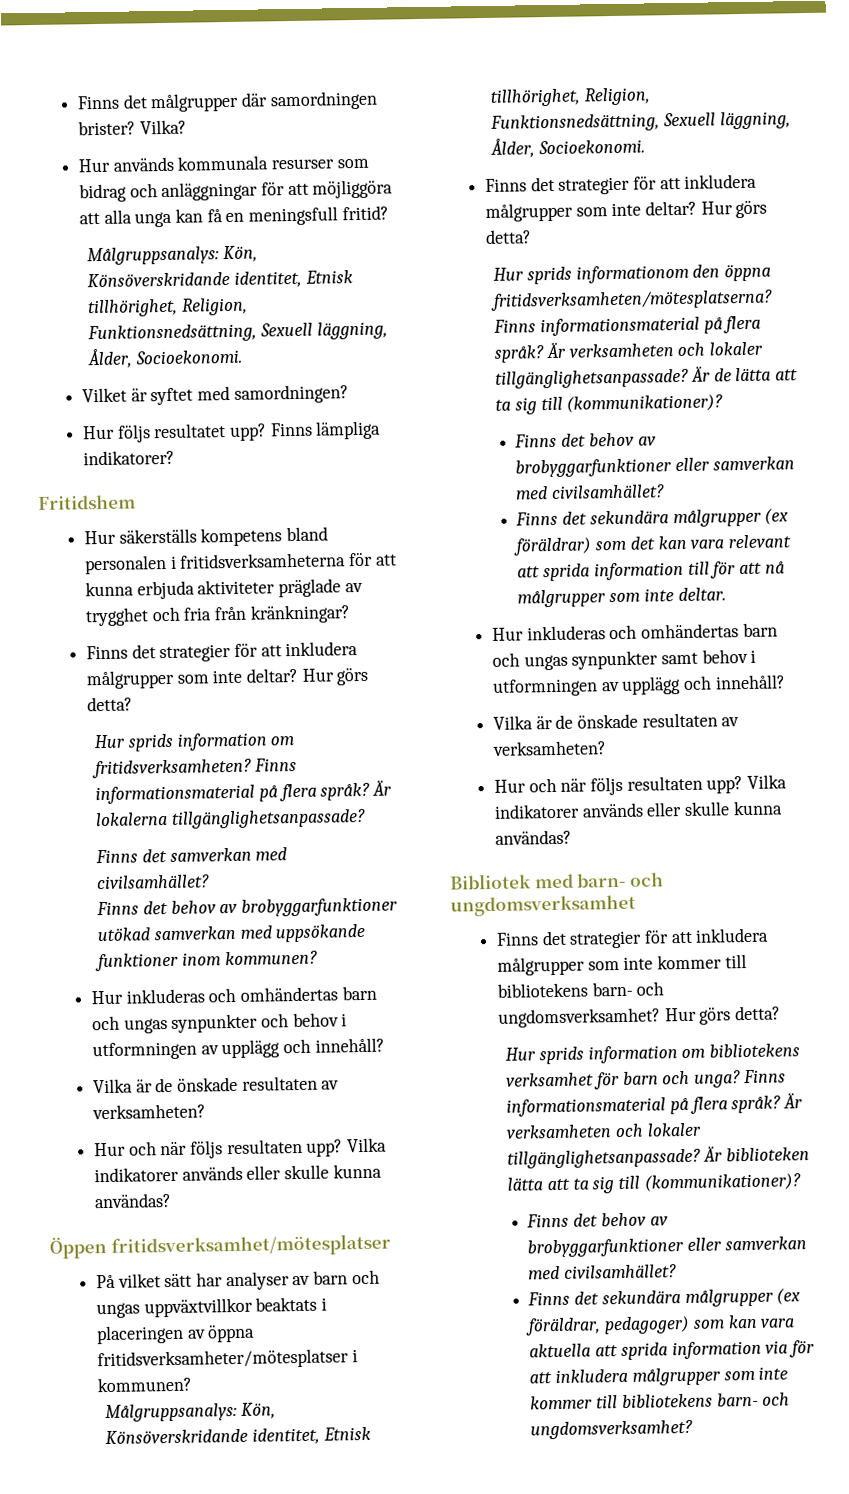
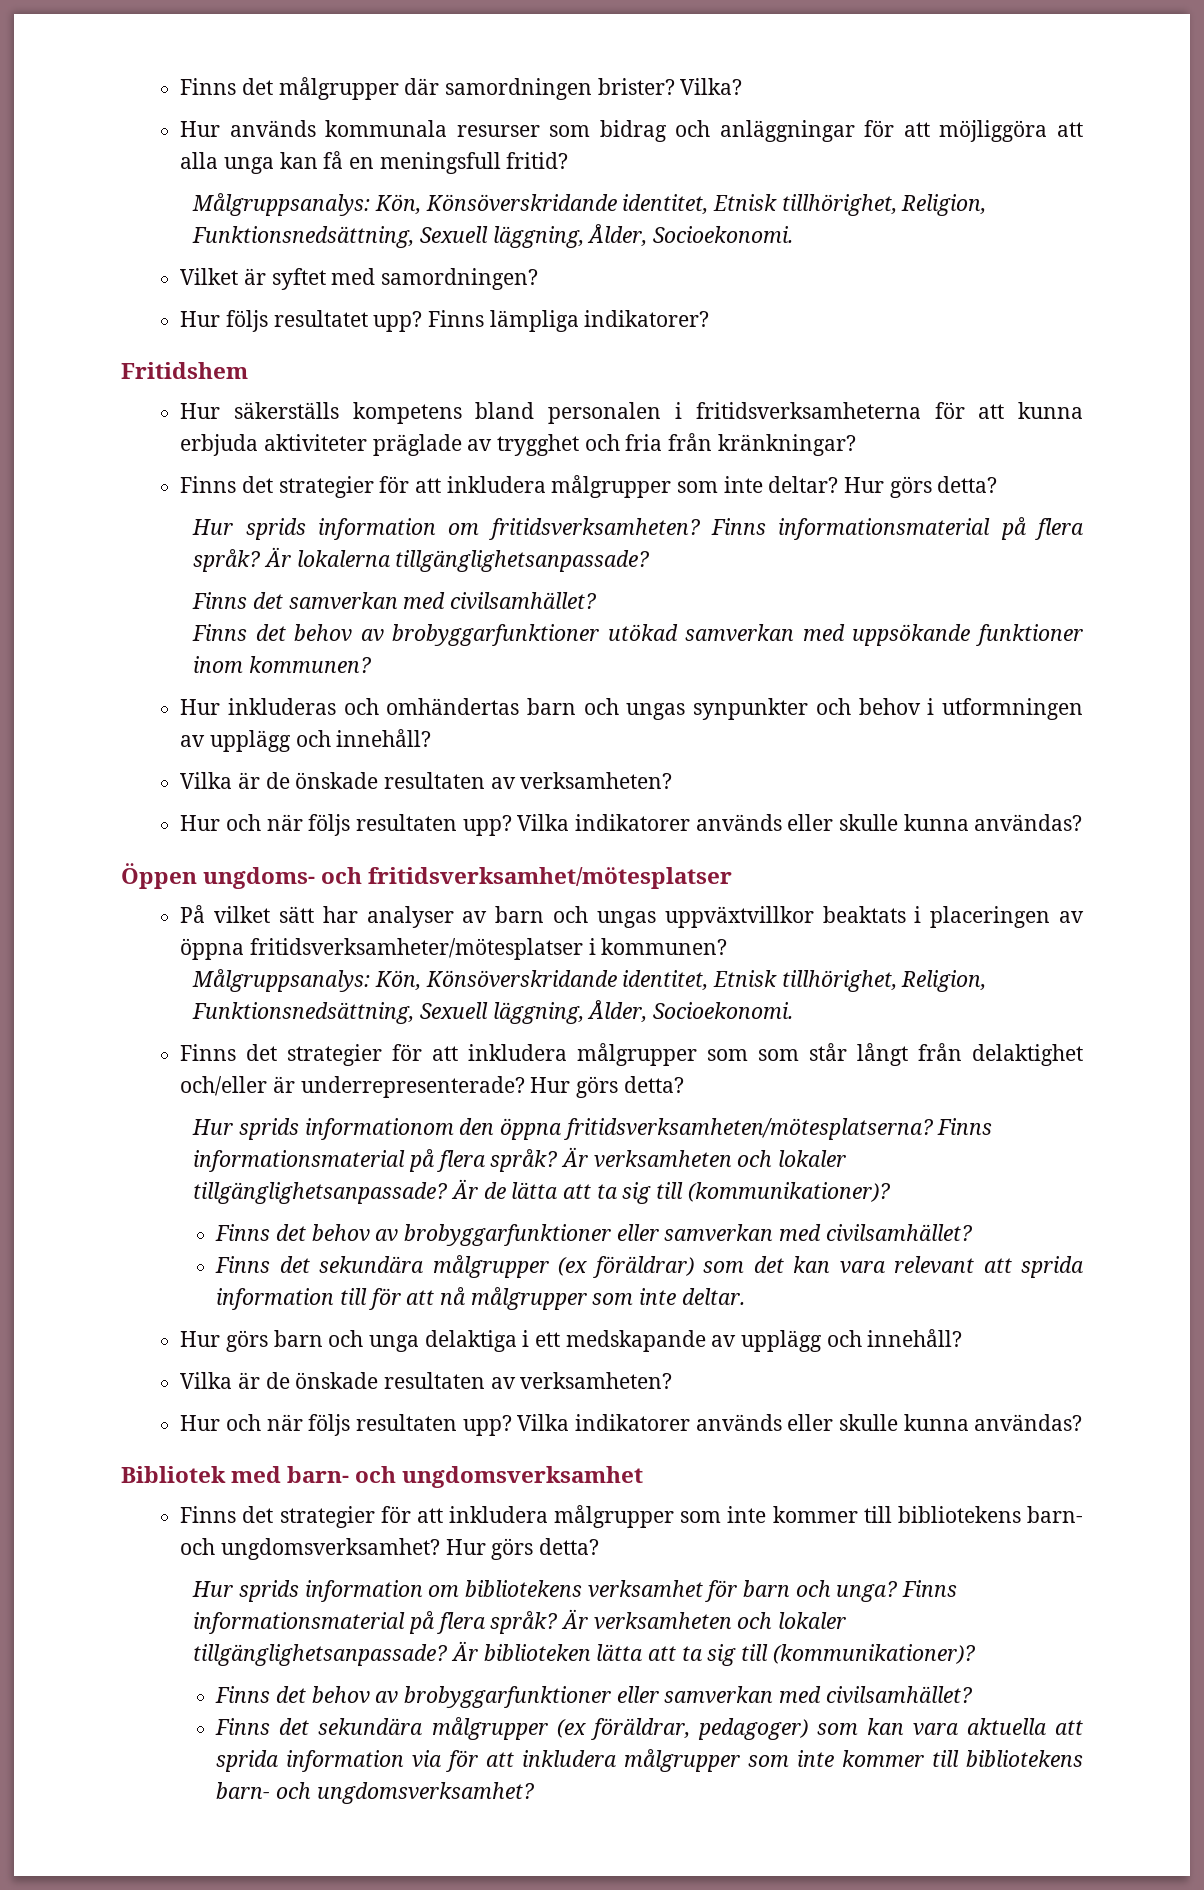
(107, 1247) none -> [203,867,363,889] ungdoms- och
[611,200,697,217] inte deltar? -> [758,1043,1084,1066] [180,1076,525,1098] som står långt från delaktighet och/eller är underrepresenterade?
[526,622,778,641] [491,648,757,671] [491,678,598,697] inkluderas och omhändertas barn och ungas synpunkter samt behov i utformningen -> [225,1330,706,1352] görs barn och unga delaktiga i ett medskapande

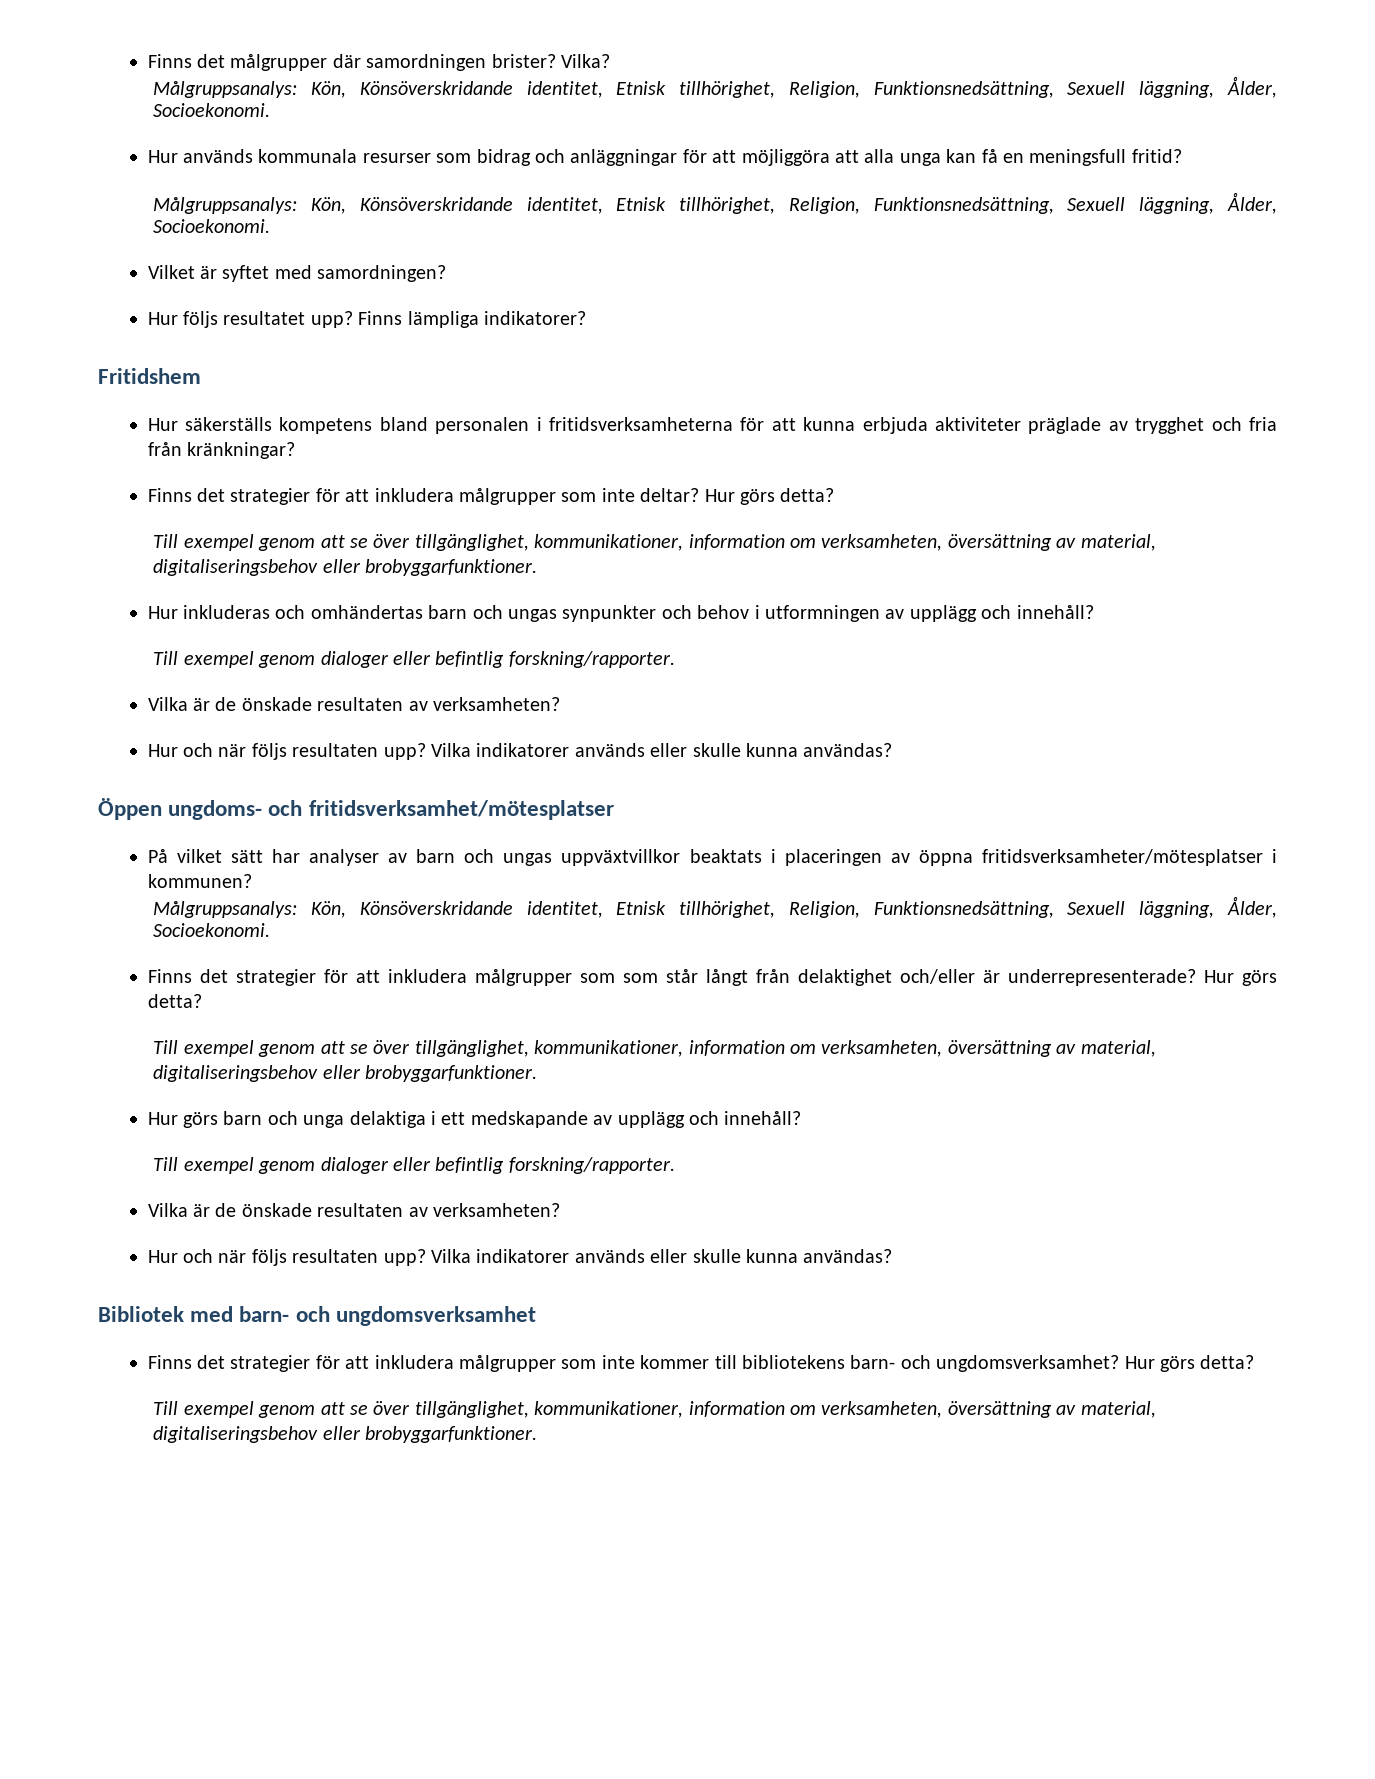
(743, 86) none -> [153,76,1277,98] [153,103,271,117] // Målgruppsanalys: Kön, Könsöverskridande identitet, Etnisk tillhörighet, Religion, Funktionsnedsättning, Sexuell läggning, Ålder, Socioekonomi.
[192,517,1084,540] [193,547,650,572] [192,592,596,609] [192,624,1083,646] [193,656,371,673] Hur sprids information om fritidsverksamheten? Finns informationsmaterial på flera språk? Är lokalerna tillgänglighetsanpassade? // Finns det samverkan med civilsamhället? // Finns det behov av brobyggarfunktioner utökad samverkan med uppsökande funktioner inom kommunen? -> [153,534,1156,551] [153,559,538,576] Till exempel genom att se över tillgänglighet, kommunikationer, information om verksamheten, översättning av material, digitaliseringsbehov eller brobyggarfunktioner.
(432, 738) none -> [153,651,675,668] // Till exempel genom dialoger eller befintlig forskning/rapporter.
[192,1118,993,1140] [193,1147,846,1172] [193,1179,890,1204] [215,1224,972,1246] [215,1255,1084,1278] [216,1287,745,1310] Hur sprids informationom den öppna fritidsverksamheten/mötesplatserna? Finns informationsmaterial på flera språk? Är verksamheten och lokaler tillgänglighetsanpassade? Är de lätta att ta sig till (kommunikationer)? // Finns det behov av brobyggarfunktioner eller samverkan med civilsamhället? // Finns det sekundära målgrupper (ex föräldrar) som det kan vara relevant att sprida information till för att nå målgrupper som inte deltar. -> [153,1040,1156,1057] [153,1065,538,1082] Till exempel genom att se över tillgänglighet, kommunikationer, information om verksamheten, översättning av material, digitaliseringsbehov eller brobyggarfunktioner.
(963, 1338) none -> [153,1157,675,1174] // Till exempel genom dialoger eller befintlig forskning/rapporter.
[192,1580,957,1602] [193,1609,846,1634] [193,1641,975,1666] [215,1686,972,1708] [215,1717,1083,1740] [216,1749,1083,1772] [216,1782,534,1804] Hur sprids information om bibliotekens verksamhet för barn och unga? Finns informationsmaterial på flera språk? Är verksamheten och lokaler tillgänglighetsanpassade? Är biblioteken lätta att ta sig till (kommunikationer)? // Finns det behov av brobyggarfunktioner eller samverkan med civilsamhället? // Finns det sekundära målgrupper (ex föräldrar, pedagoger) som kan vara aktuella att sprida information via för att inkludera målgrupper som inte kommer till bibliotekens barn- och ungdomsverksamhet? -> [153,1401,1156,1418] [153,1426,538,1443] Till exempel genom att se över tillgänglighet, kommunikationer, information om verksamheten, översättning av material, digitaliseringsbehov eller brobyggarfunktioner.

